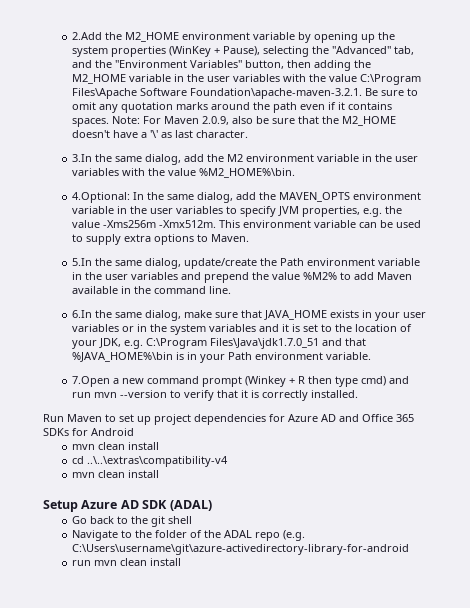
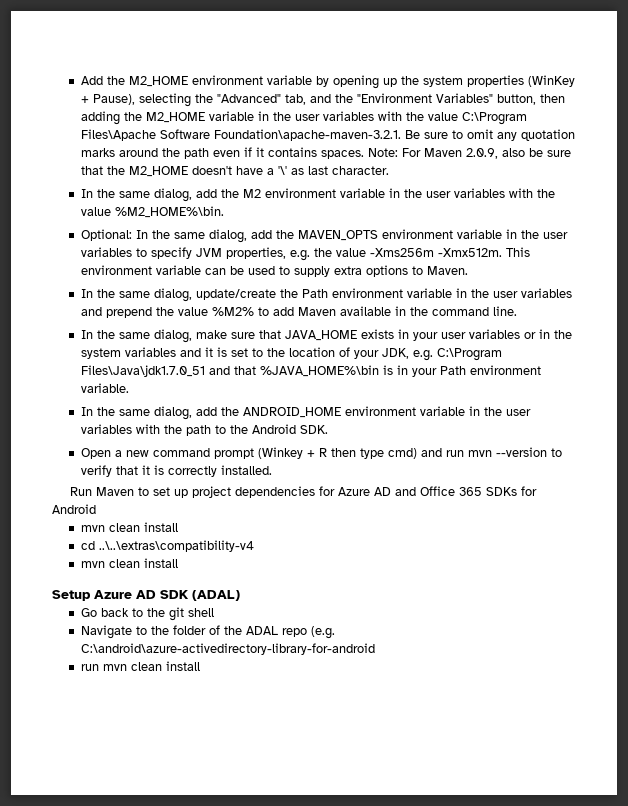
[71,32,102,40] 2.Add -> [80,76,103,85] Add
[71,154,92,162] 3.In -> [80,189,93,198] In
[71,192,130,203] 4.Optional: -> [80,229,132,241] Optional:
[71,258,92,266] 5.In -> [80,289,93,298] In
[71,310,92,318] 6.In -> [80,330,93,339] In
[71,376,110,387] 7.Open -> [80,406,531,420] [80,424,328,436] [80,448,111,459] In the same dialog, add the ANDROID_HOME environment variable in the user variables with the path to the Android SDK. // Open
[71,544,409,555] C:\Users\username\git\azure-activedirectory-library-for-android -> [80,643,375,655] C:\android\azure-activedirectory-library-for-android

